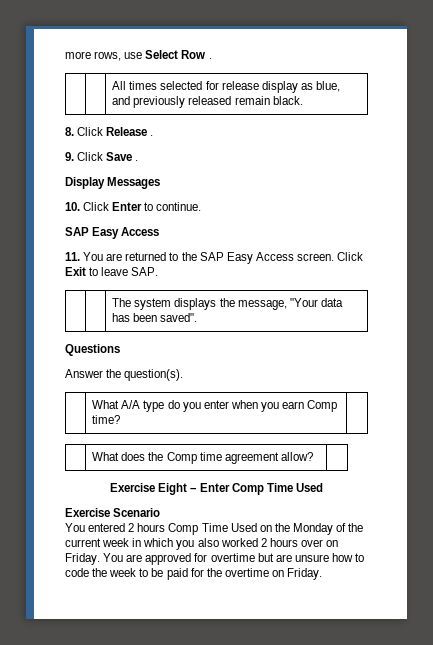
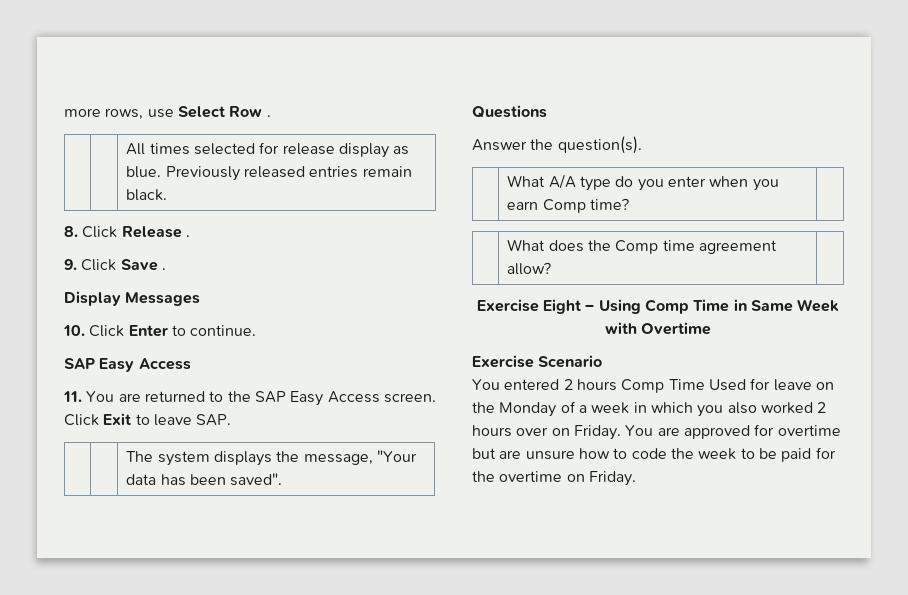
[315,81,340,92] [112,96,232,108] blue, and previously released -> [126,166,359,181] blue. Previously released entries
[199,483,323,495] Enter Comp Time Used -> [598,299,840,314] [604,322,712,335] Using Comp Time in Same Week with Overtime
(257, 527) none -> [750,378,812,391] for leave
[348,523,364,532] [65,538,101,547] the current -> [578,405,587,413] a

